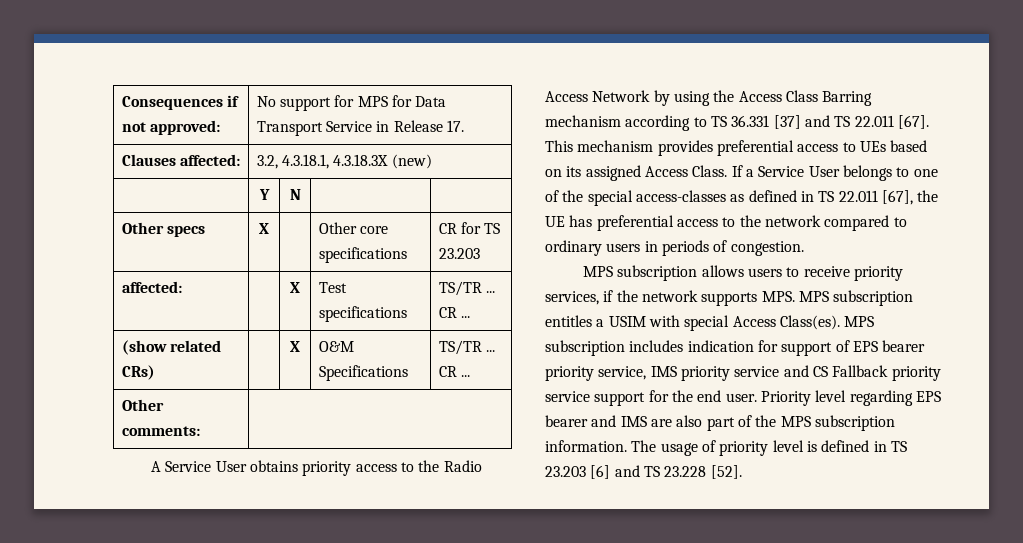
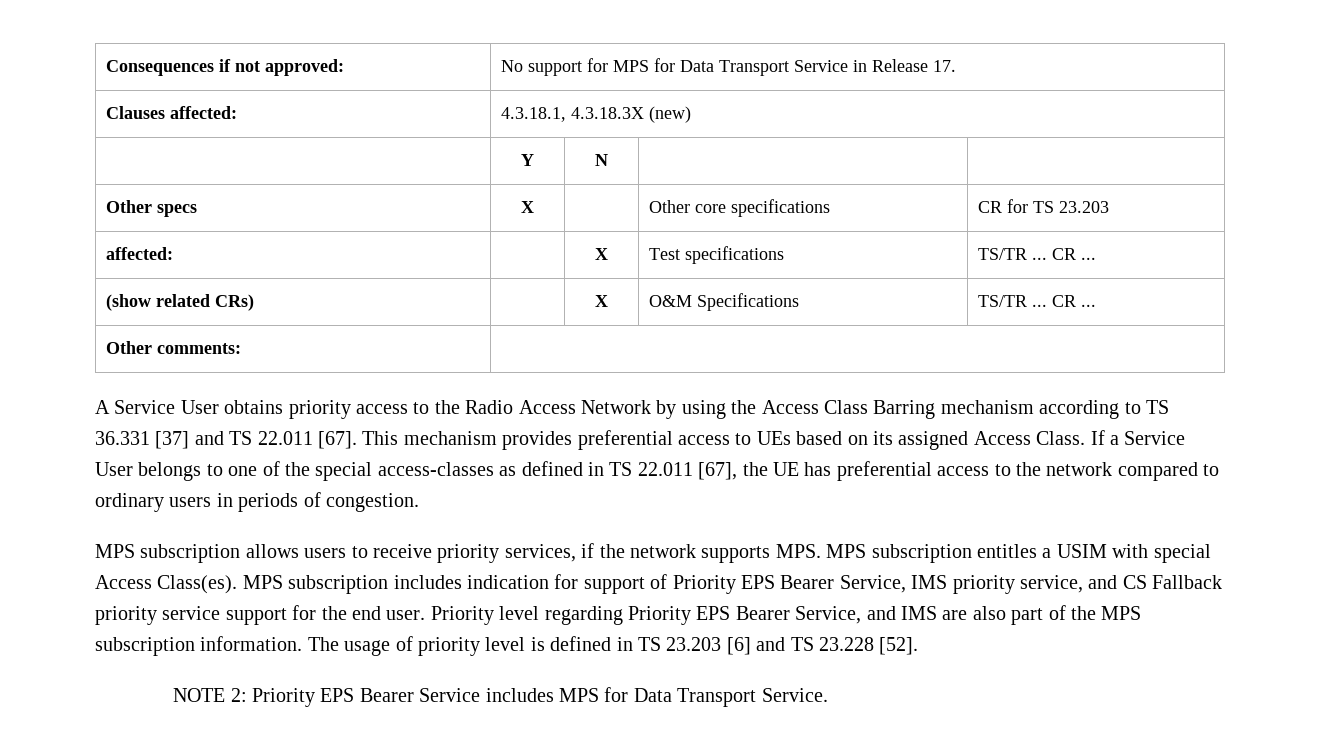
[256,155,278,169] 3.2, -> (237, 112) none
[852,340,926,352] [545,366,780,381] EPS bearer priority service, IMS priority service -> [672,575,1083,594] Priority EPS Bearer Service, IMS priority service,
[915,391,941,402] [545,415,588,427] EPS bearer -> [627,606,862,625] Priority EPS Bearer Service,
(742, 472) none -> [173,687,828,707] // NOTE 2: Priority EPS Bearer Service includes MPS for Data Transport Service.

